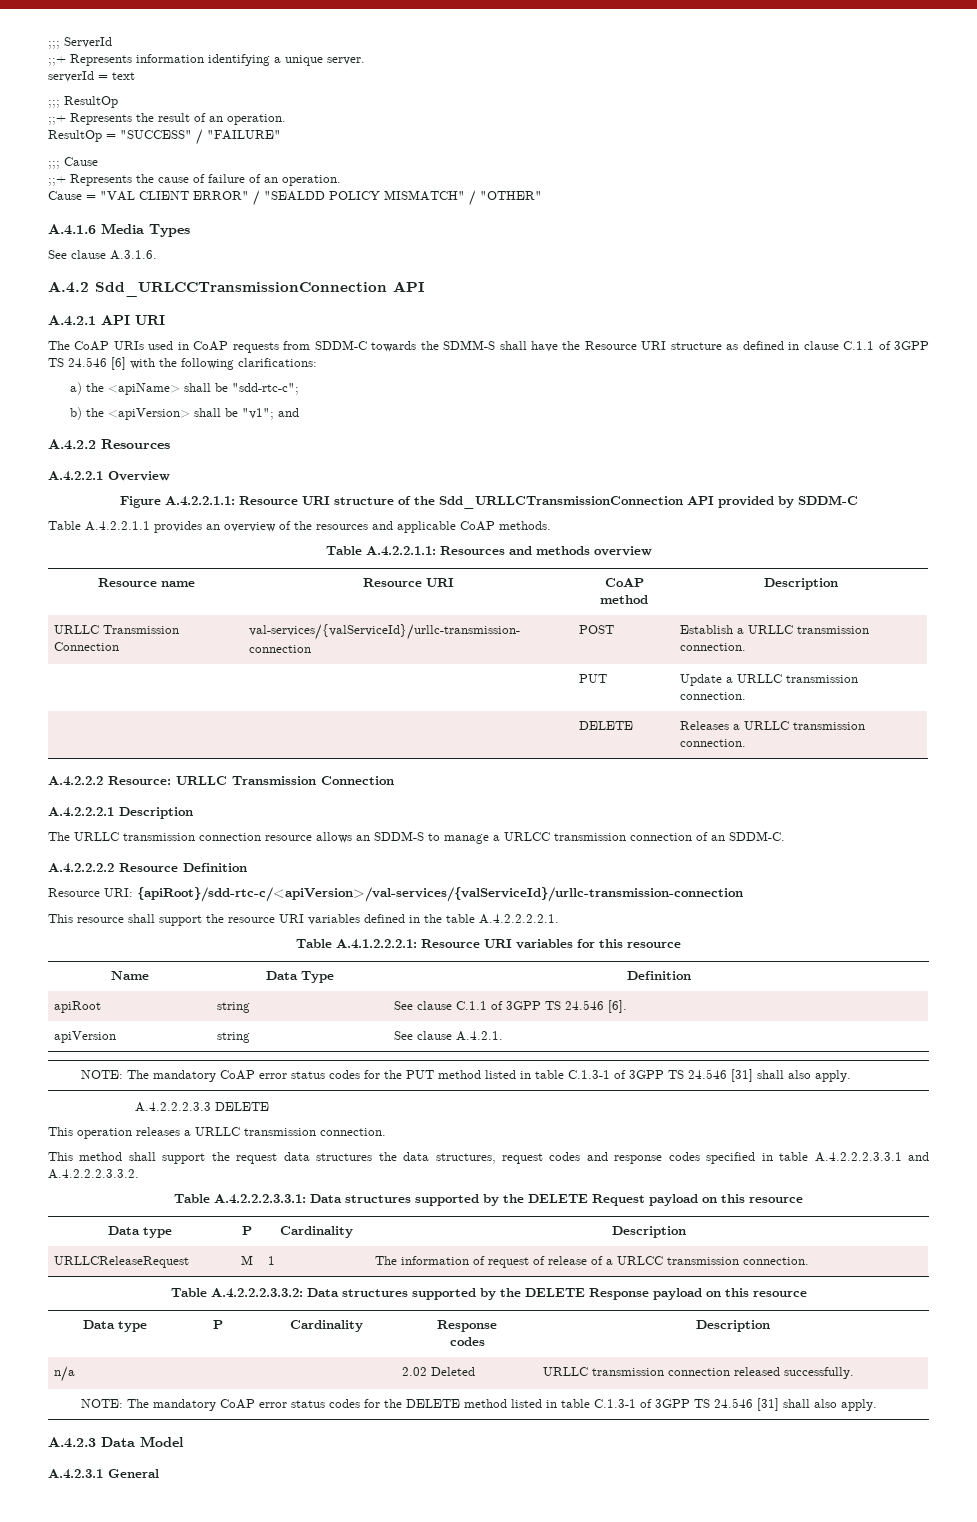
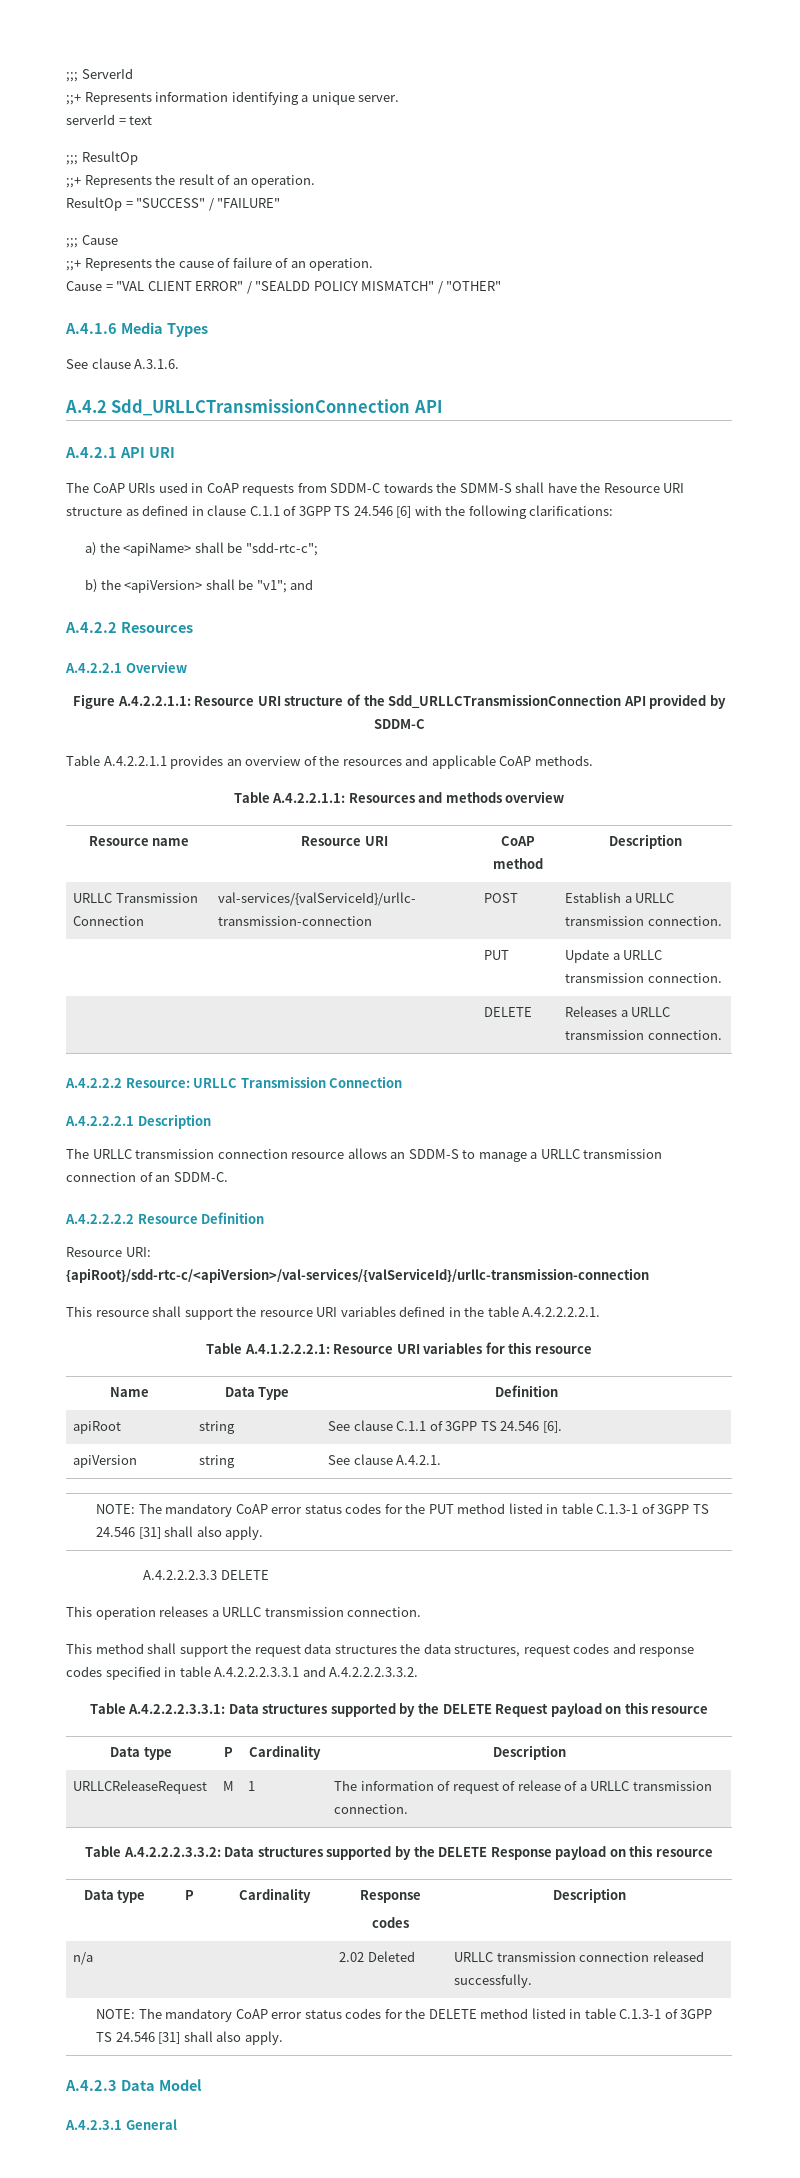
[95,282,387,297] Sdd_URLCCTransmissionConnection -> [111,399,411,416] Sdd_URLLCTransmissionConnection
[504,832,550,841] URLCC -> [540,1149,580,1159] URLLC
[617,1256,664,1265] URLCC -> [590,1781,630,1791] URLLC

